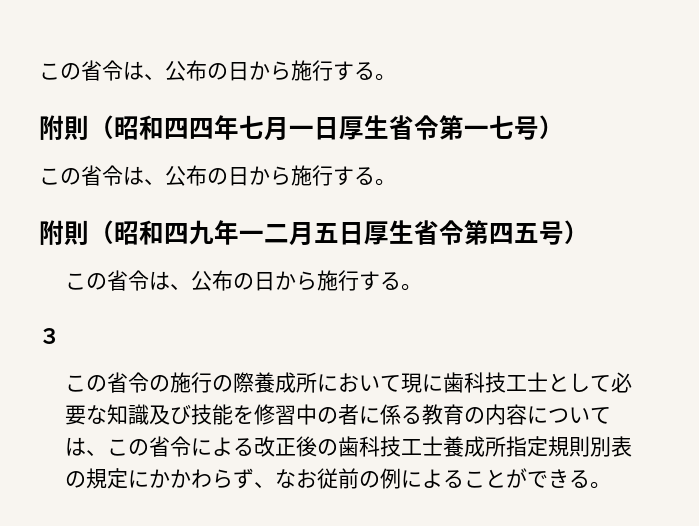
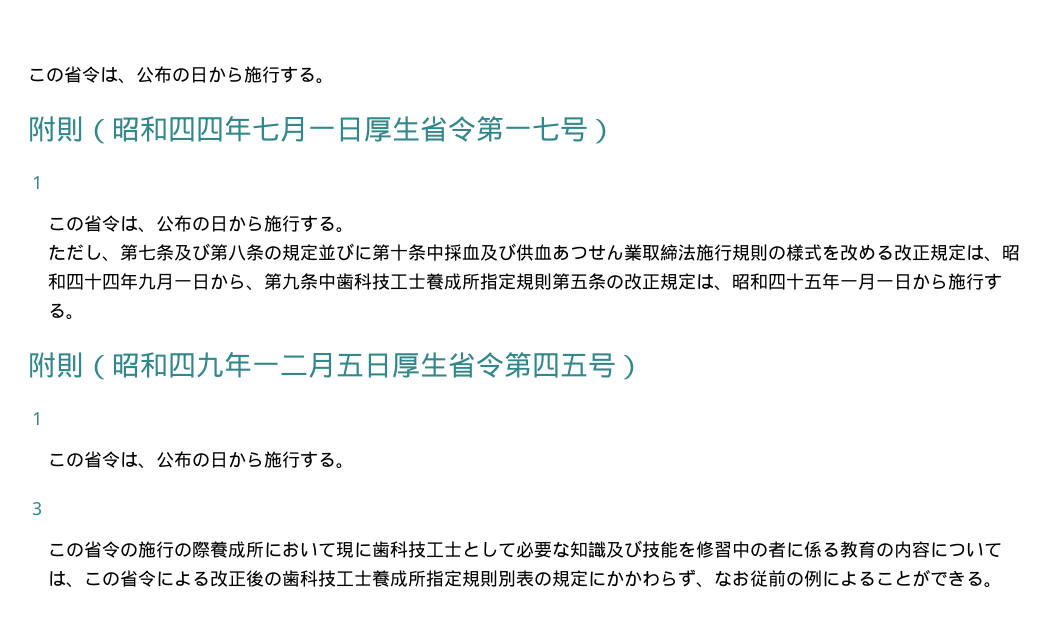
[39,165,396,186] // この省令は、公布の日から施行する。 -> [28,176,46,189] [48,215,355,233] [48,243,1021,262] [48,273,1003,291] [48,303,85,320] // １ // この省令は、公布の日から施行する。 // ただし、第七条及び第八条の規定並びに第十条中採血及び供血あつせん業取締法施行規則の様式を改める改正規定は、昭和四十四年九月一日から、第九条中歯科技工士養成所指定規則第五条の改正規定は、昭和四十五年一月一日から施行する。
(589, 232) none -> [28,412,46,425] // １

